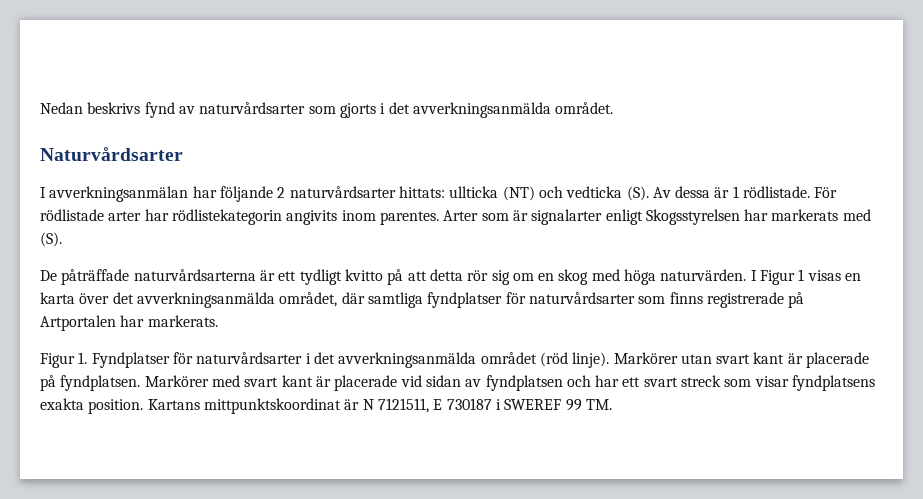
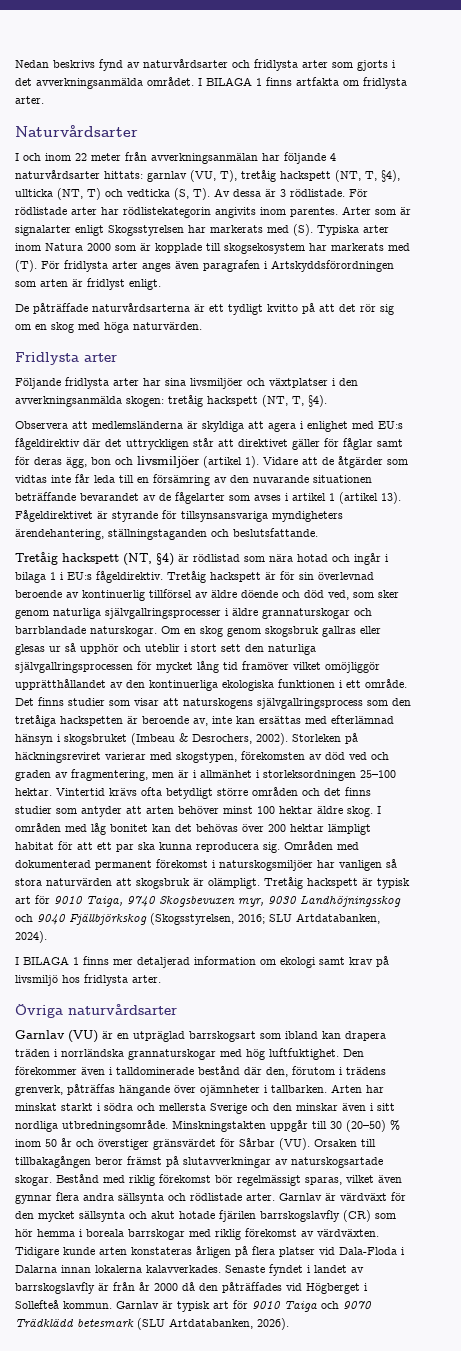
(306, 108) none -> [232,59,328,71] och fridlysta arter
[40,147,183,161] [40,187,46,198] // Naturvårdsarter // I -> [198,77,407,89] [15,96,44,104] [15,125,138,137] [15,152,147,161] I BILAGA 1 finns artfakta om fridlysta arter. // Naturvårdsarter // I och inom 22 meter från
[277,187,286,198] 2 -> [330,153,336,161] 4
[449,186,649,201] ullticka (NT) och vedticka (S). -> [147,170,400,182] [15,188,210,200] garnlav (VU, T), tretåig hackspett (NT, T, §4), ullticka (NT, T) och vedticka (S, T).
[732,186,739,198] 1 -> [280,189,286,197] 3
(62, 239) none -> [317,225,389,236] [15,243,410,254] [15,260,394,272] [15,278,161,290] Typiska arter inom Natura 2000 som är kopplade till skogsekosystem har markerats med (T). För fridlysta arter anges även paragrafen i Artskyddsförordningen som arten är fridlyst enligt.
[429,269,463,281] detta -> [339,304,356,312] det
[750,269,862,285] [40,292,805,308] [40,315,218,331] [40,352,870,368] [40,375,876,391] [40,398,612,414] I Figur 1 visas en karta över det avverkningsanmälda området, där samtliga fyndplatser för naturvårdsarter som finns registrerade på Artportalen har markerats. // Figur 1. Fyndplatser för naturvårdsarter i det avverkningsanmälda området (röd linje). Markörer utan svart kant är placerade på fyndplatsen. Markörer med svart kant är placerade vid sidan av fyndplatsen och har ett svart streck som visar fyndplatsens exakta position. Kartans mittpunktskoordinat är N 7121511, E 730187 i SWEREF 99 TM. -> [15,352,117,365] [15,377,358,389] [15,395,327,407] [15,421,403,432] [15,438,403,450] [15,456,408,468] [15,474,372,486] [15,492,401,504] [15,510,343,522] [15,528,318,540] [15,552,389,566] [15,571,374,583] [15,589,399,601] [15,608,372,619] [15,626,381,637] [15,643,316,655] [15,661,380,673] [15,679,407,691] [15,697,411,709] [15,715,394,727] [15,733,358,745] [15,751,389,763] [15,769,396,781] [15,787,371,799] [15,806,381,817] [15,823,371,835] [15,841,359,853] [15,859,397,871] [15,877,410,889] [15,895,401,907] [15,913,380,925] [15,931,47,943] [15,956,389,968] [15,974,161,986] [15,1004,177,1018] [15,1030,386,1043] [15,1048,364,1060] [15,1066,386,1077] [15,1084,384,1096] [15,1103,395,1114] [15,1120,400,1132] [15,1138,376,1150] [15,1156,383,1168] [15,1174,402,1186] [15,1192,406,1204] [15,1210,396,1222] [15,1228,379,1240] [15,1246,405,1258] [15,1264,364,1276] [15,1282,368,1294] [15,1300,372,1312] [15,1318,289,1330] // Fridlysta arter // Följande fridlysta arter har sina livsmiljöer och växtplatser i den avverkningsanmälda skogen: tretåig hackspett (NT, T, §4). // Observera att medlemsländerna är skyldiga att agera i enlighet med EU:s fågeldirektiv där det uttryckligen står att direktivet gäller för fåglar samt för deras ägg, bon och livsmiljöer (artikel 1). Vidare att de åtgärder som vidtas inte får leda till en försämring av den nuvarande situationen beträffande bevarandet av de fågelarter som avses i artikel 1 (artikel 13). Fågeldirektivet är styrande för tillsynsansvariga myndigheters ärendehantering, ställningstaganden och beslutsfattande. // Tretåig hackspett (NT, §4) är rödlistad som nära hotad och ingår i bilaga 1 i EU:s fågeldirektiv. Tretåig hackspett är för sin överlevnad beroende av kontinuerlig tillförsel av äldre döende och död ved, som sker genom naturliga självgallringsprocesser i äldre grannaturskogar och barrblandade naturskogar. Om en skog genom skogsbruk gallras eller glesas ur så upphör och uteblir i stort sett den naturliga självgallringsprocessen för mycket lång tid framöver vilket omöjliggör upprätthållandet av den kontinuerliga ekologiska funktionen i ett område. Det finns studier som visar att naturskogens självgallringsprocess som den tretåiga hackspetten är beroende av, inte kan ersättas med efterlämnad hänsyn i skogsbruket (Imbeau & Desrochers, 2002). Storleken på häckningsreviret varierar med skogstypen, förekomsten av död ved och graden av fragmentering, men är i allmänhet i storleksordningen 25–100 hektar. Vintertid krävs ofta betydligt större områden och det finns studier som antyder att arten behöver minst 100 hektar äldre skog. I områden med låg bonitet kan det behövas över 200 hektar lämpligt habitat för att ett par ska kunna reproducera sig. Områden med dokumenterad permanent förekomst i naturskogsmiljöer har vanligen så stora naturvärden att skogsbruk är olämpligt. Tretåig hackspett är typisk art för 9010 Taiga, 9740 Skogsbevuxen myr, 9030 Landhöjningsskog och 9040 Fjällbjörkskog (Skogsstyrelsen, 2016; SLU Artdatabanken, 2024). // I BILAGA 1 finns mer detaljerad information om ekologi samt krav på livsmiljö hos fridlysta arter. // Övriga naturvårdsarter // Garnlav (VU) är en utpräglad barrskogsart som ibland kan drapera träden i norrländska grannaturskogar med hög luftfuktighet. Den förekommer även i talldominerade bestånd där den, förutom i trädens grenverk, påträffas hängande över ojämnheter i tallbarken. Arten har minskat starkt i södra och mellersta Sverige och den minskar även i sitt nordliga utbredningsområde. Minskningstakten uppgår till 30 (20–50) % inom 50 år och överstiger gränsvärdet för Sårbar (VU). Orsaken till tillbakagången beror främst på slutavverkningar av naturskogsartade skogar. Bestånd med riklig förekomst bör regelmässigt sparas, vilket även gynnar flera andra sällsynta och rödlistade arter. Garnlav är värdväxt för den mycket sällsynta och akut hotade fjärilen barrskogslavfly (CR) som hör hemma i boreala barrskogar med riklig förekomst av värdväxten. Tidigare kunde arten konstateras årligen på flera platser vid Dala-Floda i Dalarna innan lokalerna kalavverkades. Senaste fyndet i landet av barrskogslavfly är från år 2000 då den påträffades vid Högberget i Sollefteå kommun. Garnlav är typisk art för 9010 Taiga och 9070 Trädklädd betesmark (SLU Artdatabanken, 2026).

